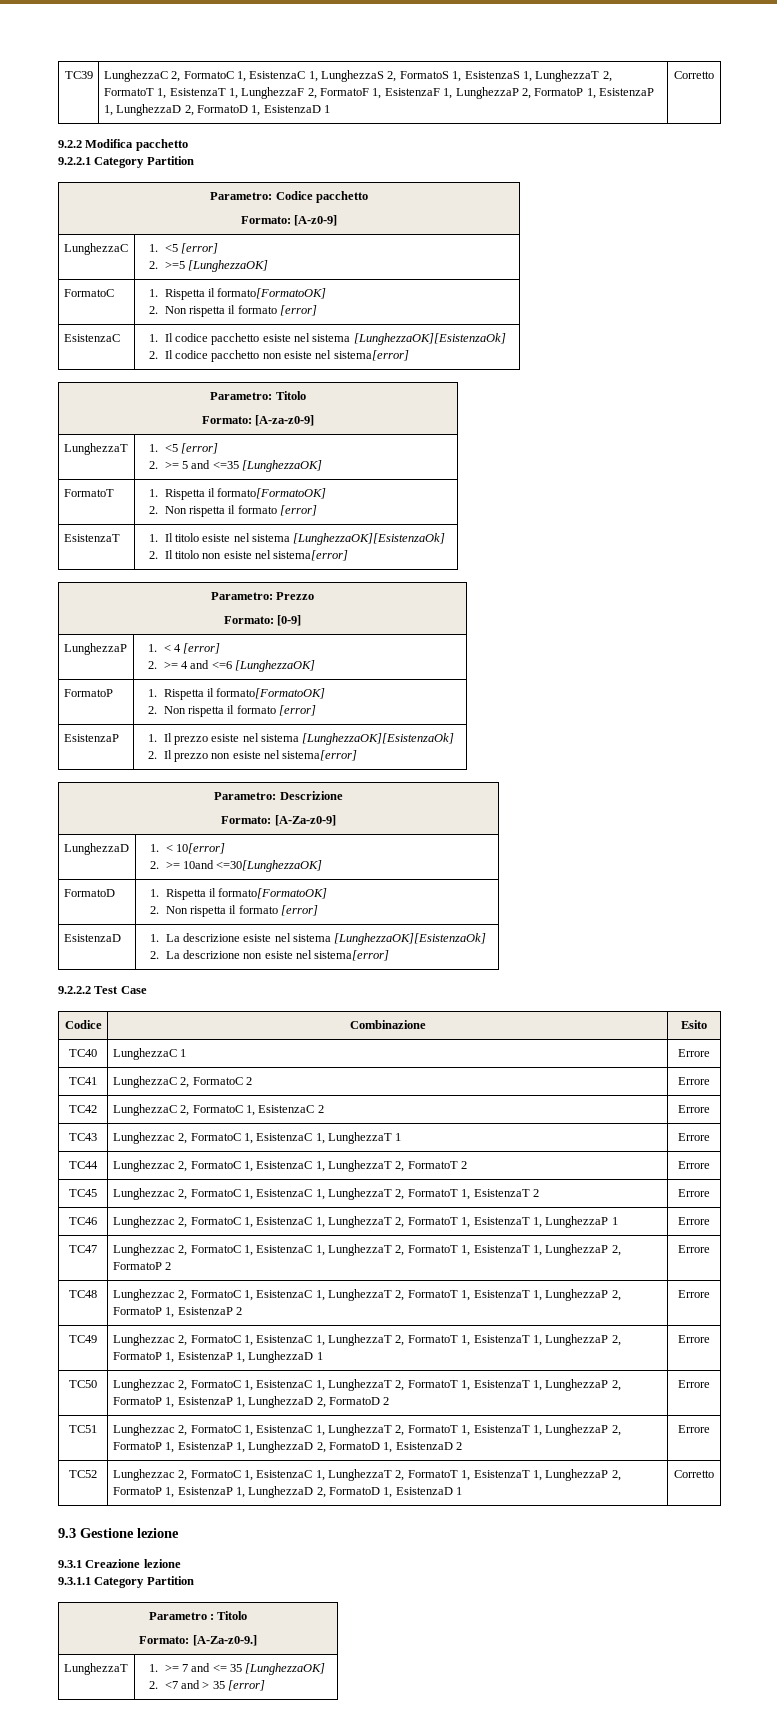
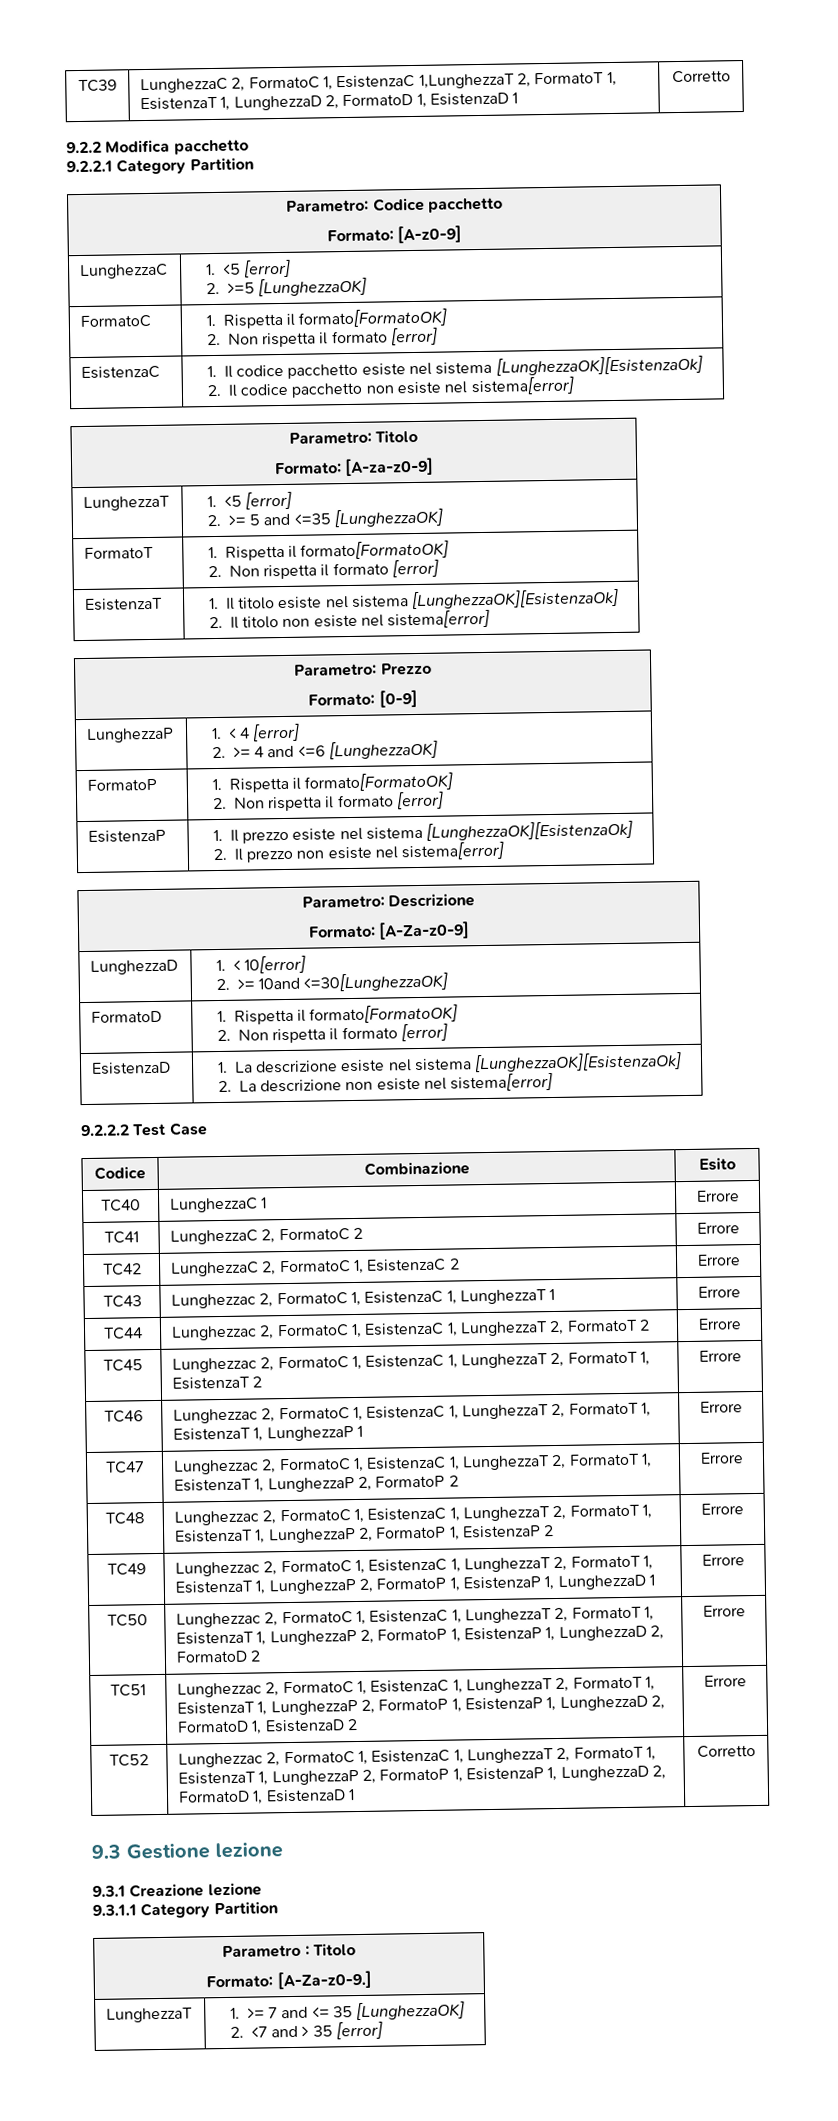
[308,70,612,82] [103,87,655,99] [103,105,113,116] 1, LunghezzaS 2, FormatoS 1, EsistenzaS 1, LunghezzaT 2, FormatoT 1, EsistenzaT 1, LunghezzaF 2, FormatoF 1, EsistenzaF 1, LunghezzaP 2, FormatoP 1, EsistenzaP 1, -> [418,71,617,89] [140,96,231,111] 1,LunghezzaT 2, FormatoT 1, EsistenzaT 1,

